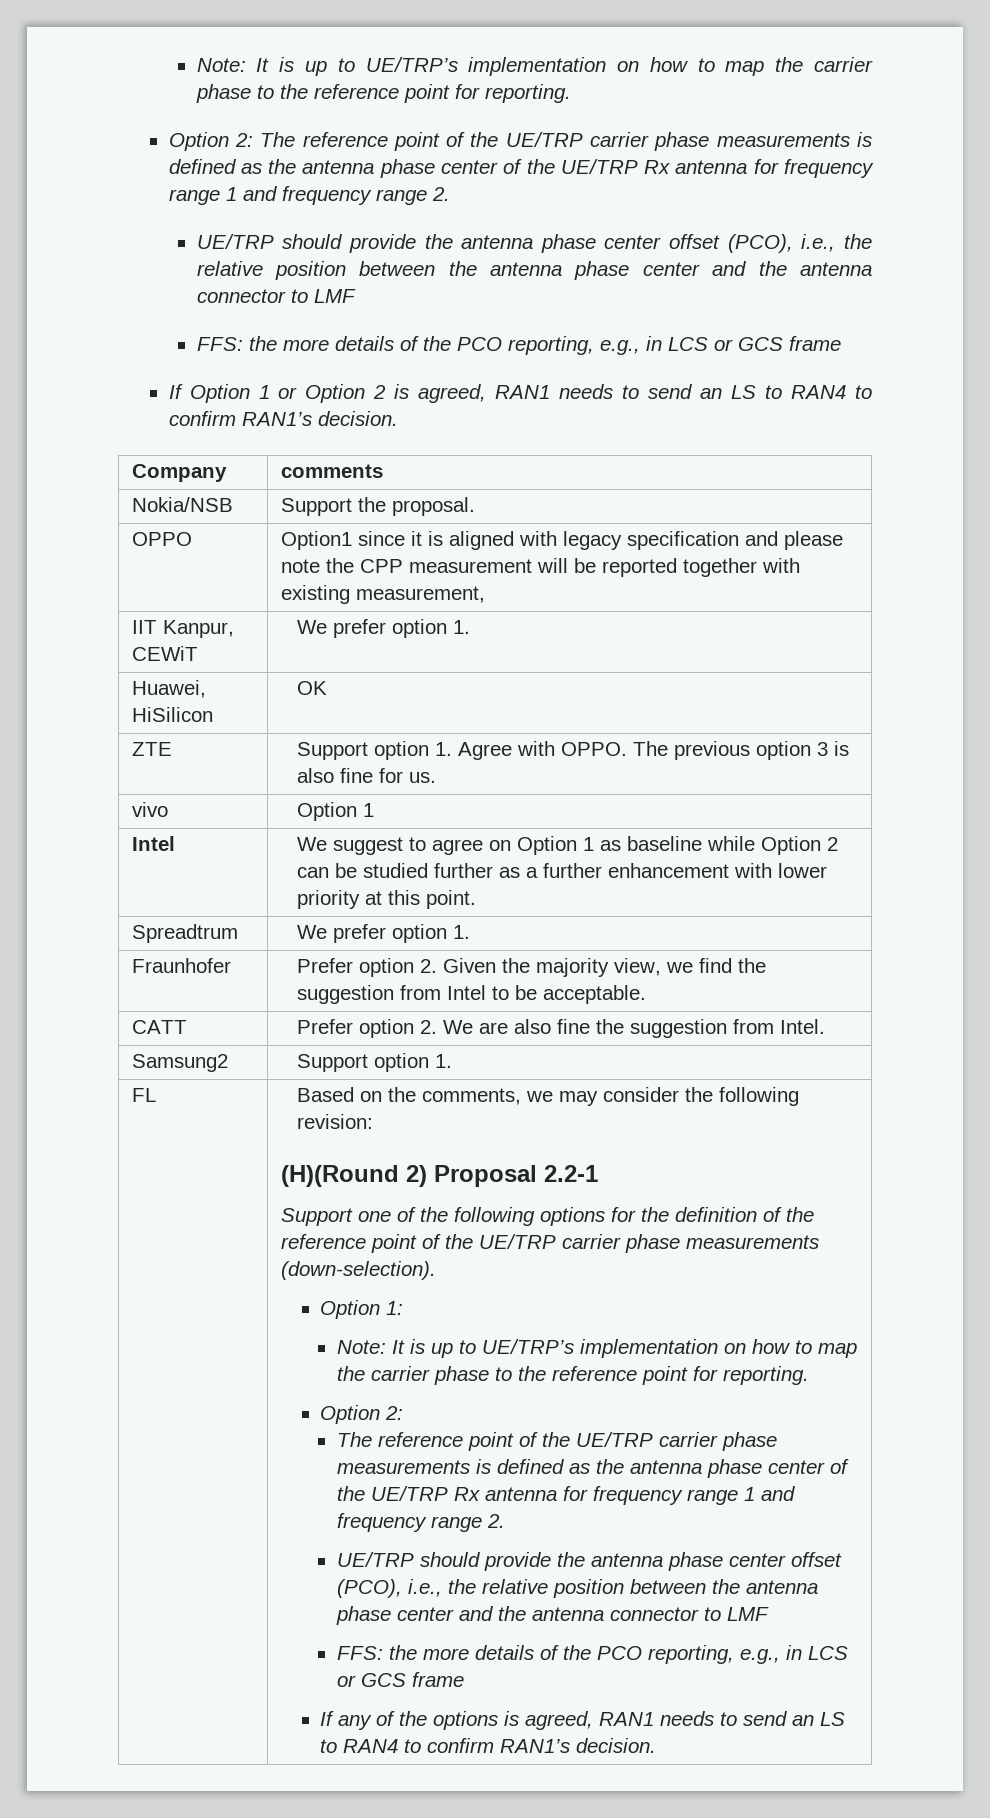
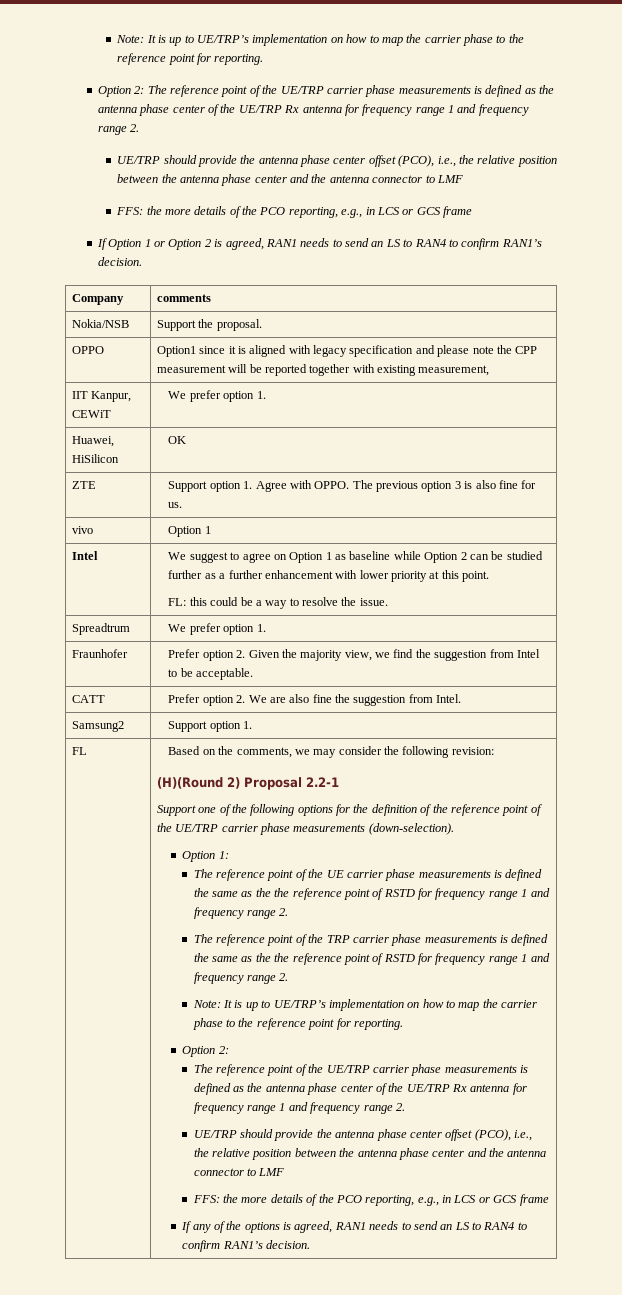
(477, 899) none -> [168,597,388,609] // FL: this could be a way to resolve the issue.
(403, 1308) none -> [193,869,543,881] [193,888,550,900] [193,907,289,919] [193,934,549,946] [193,953,550,965] [193,972,289,984] // The reference point of the UE carrier phase measurements is defined the same as the the reference point of RSTD for frequency range 1 and frequency range 2. // The reference point of the TRP carrier phase measurements is defined the same as the the reference point of RSTD for frequency range 1 and frequency range 2.

